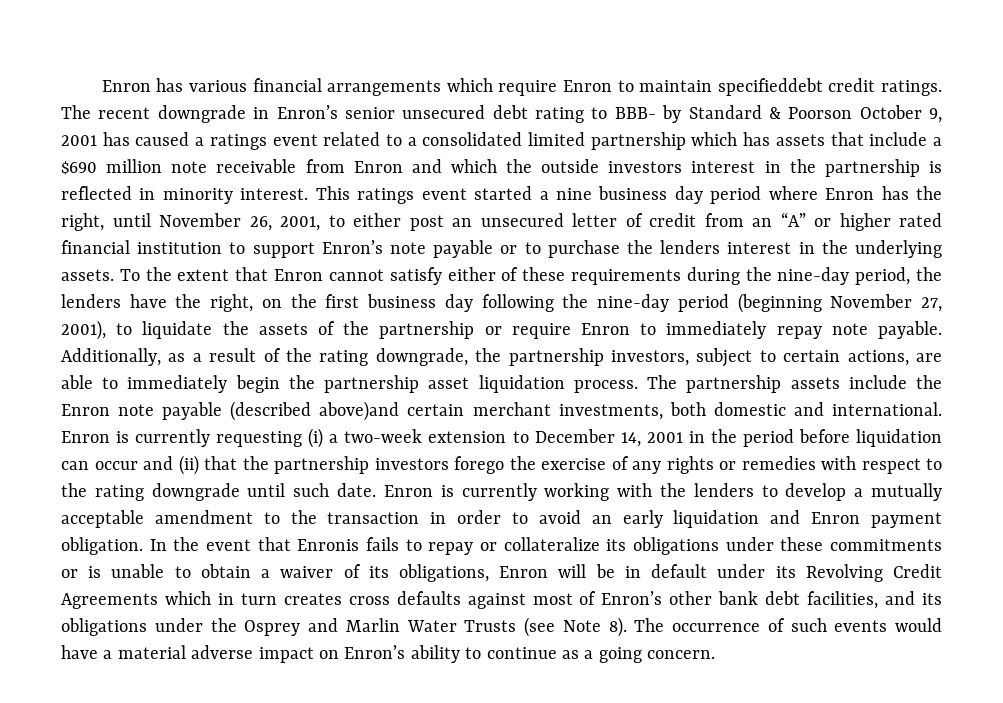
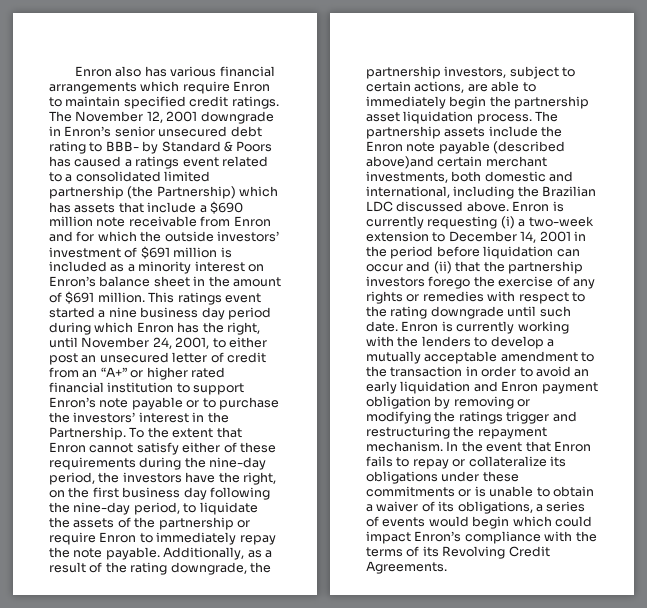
[101,80,151,92] Enron -> [75,66,142,77] Enron also
[717,78,823,96] specifieddebt -> [123,96,186,109] specified
[98,107,151,119] recent -> [75,111,198,123] November 12, 2001
[788,105,942,123] [61,135,97,146] Poorson October 9, 2001 -> [236,141,273,152] Poors
(686, 141) none -> [127,186,236,199] (the Partnership)
(442, 166) none -> [76,231,95,242] for
[608,159,942,177] [61,186,309,204] investors interest in the partnership is reflected in minority interest. -> [216,231,279,242] [49,246,232,259] [49,261,264,274] [49,276,281,287] [49,291,145,304] investors’ investment of $691 million is included as a minority interest on Enron’s balance sheet in the amount of $691 million.
[768,186,818,200] where -> [49,322,134,335] during which
[249,216,272,231] 26, -> [152,337,172,349] 24,
[780,212,806,227] “A” -> [100,367,127,377] “A+”
[660,240,943,258] [61,269,114,281] lenders interest in the underlying assets. -> [73,412,229,423] [49,427,126,440] investors’ interest in the Partnership.
[61,294,121,308] lenders -> [122,472,182,483] investors
[677,293,943,313] [61,320,106,340] period (beginning November 27, 2001), -> [133,502,180,515] period,
(822, 332) none -> [49,547,70,558] the
[832,402,942,416] international. -> [366,186,597,199] [366,201,509,212] international, including the Brazilian LDC discussed above.
[61,537,143,555] obligation. -> [366,396,531,409] [366,411,577,424] [366,426,547,439] [366,441,443,452] obligation by removing or modifying the ratings trigger and restructuring the repayment mechanism.
[297,539,360,551] Enronis -> [553,441,591,452] Enron
[499,564,942,582] [61,591,942,609] [61,617,942,637] [61,645,716,663] Enron will be in default under its Revolving Credit Agreements which in turn creates cross defaults against most of Enron’s other bank debt facilities, and its obligations under the Osprey and Marlin Water Trusts (see Note 8). The occurrence of such events would have a material adverse impact on Enron’s ability to continue as a going concern. -> [535,501,586,512] [366,516,592,529] [366,531,597,544] [366,546,550,559] [366,561,447,574] a series of events would begin which could impact Enron’s compliance with the terms of its Revolving Credit Agreements.

